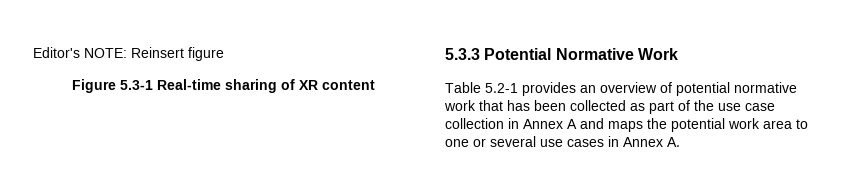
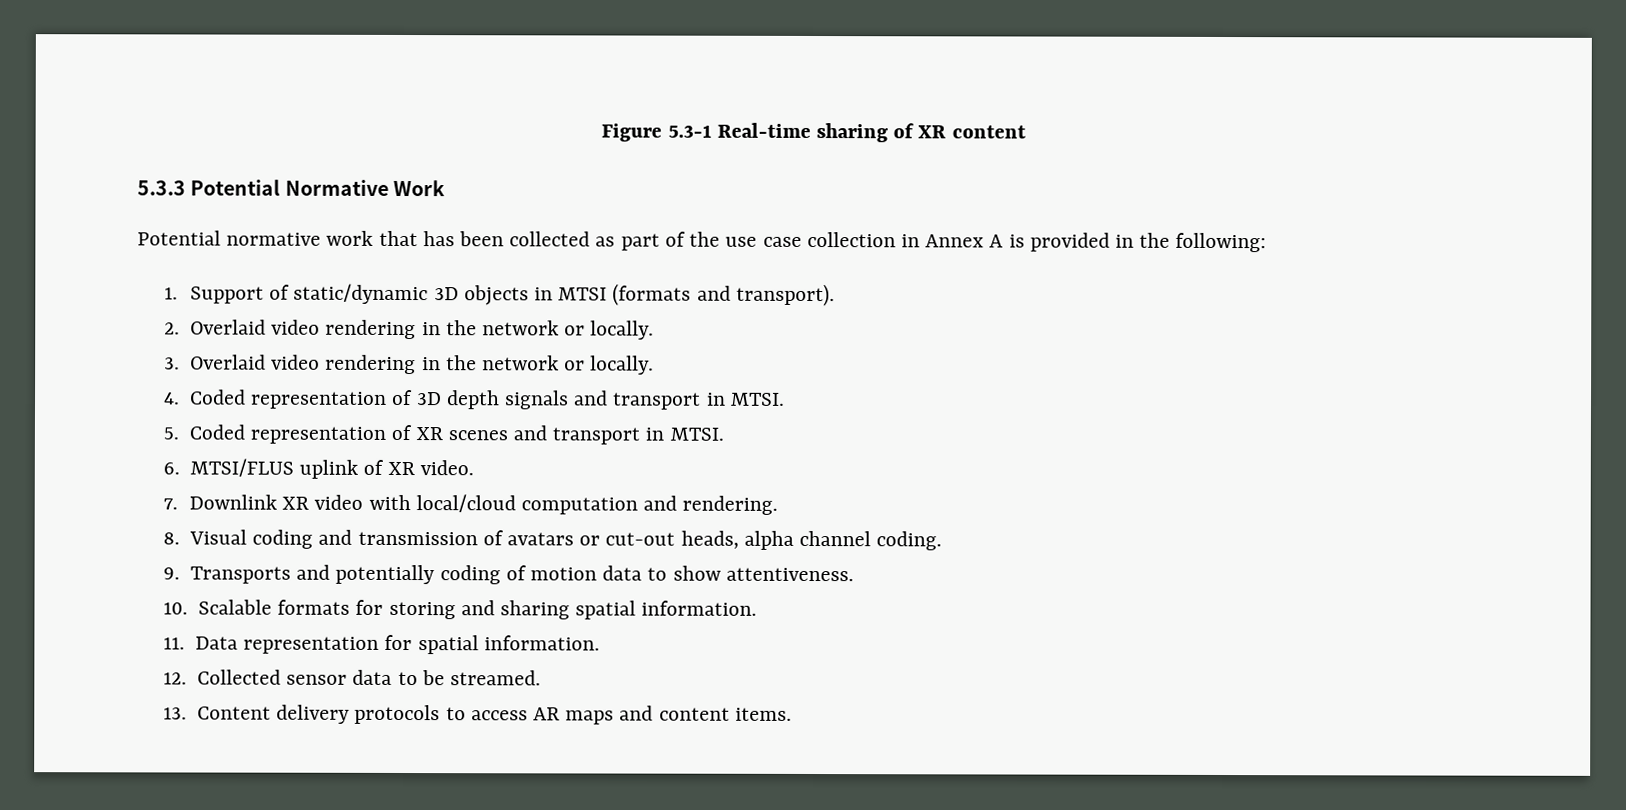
[33,47,224,61] Editor's NOTE: Reinsert figure // -> (601, 132) none
[445,82,730,96] Table 5.2-1 provides an overview of potential -> [137,230,221,246] Potential
[580,118,808,132] [445,136,680,147] and maps the potential work area to one or several use cases in Annex A. -> [1008,232,1267,253] [163,283,835,307] [163,319,655,340] [163,354,655,375] [162,389,785,410] [162,424,724,445] [162,458,474,479] [162,494,779,515] [162,529,943,551] [162,564,854,585] [162,599,758,620] [162,634,600,655] [162,669,542,686] [162,704,792,725] is provided in the following: // 1. Support of static/dynamic 3D objects in MTSI (formats and transport). // 2. Overlaid video rendering in the network or locally. // 3. Overlaid video rendering in the network or locally. // 4. Coded representation of 3D depth signals and transport in MTSI. // 5. Coded representation of XR scenes and transport in MTSI. // 6. MTSI/FLUS uplink of XR video. // 7. Downlink XR video with local/cloud computation and rendering. // 8. Visual coding and transmission of avatars or cut-out heads, alpha channel coding. // 9. Transports and potentially coding of motion data to show attentiveness. // 10. Scalable formats for storing and sharing spatial information. // 11. Data representation for spatial information. // 12. Collected sensor data to be streamed. // 13. Content delivery protocols to access AR maps and content items.

